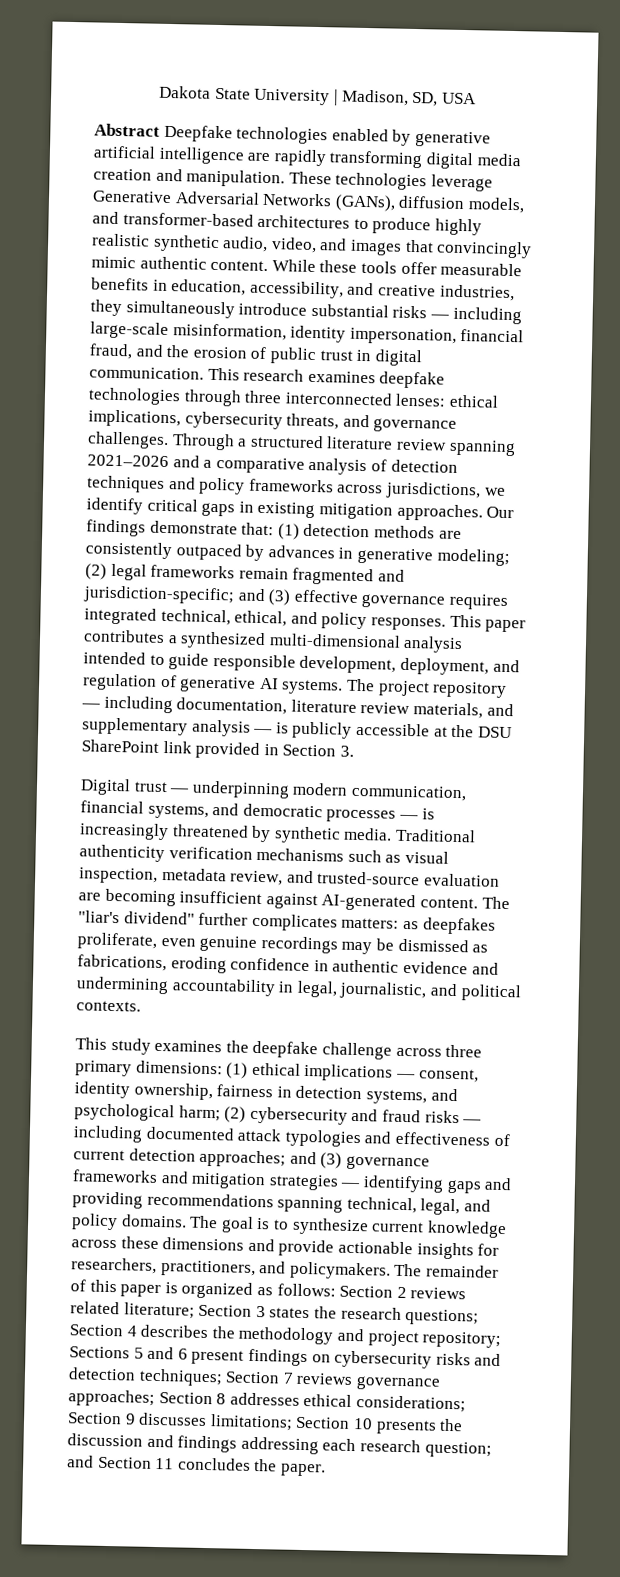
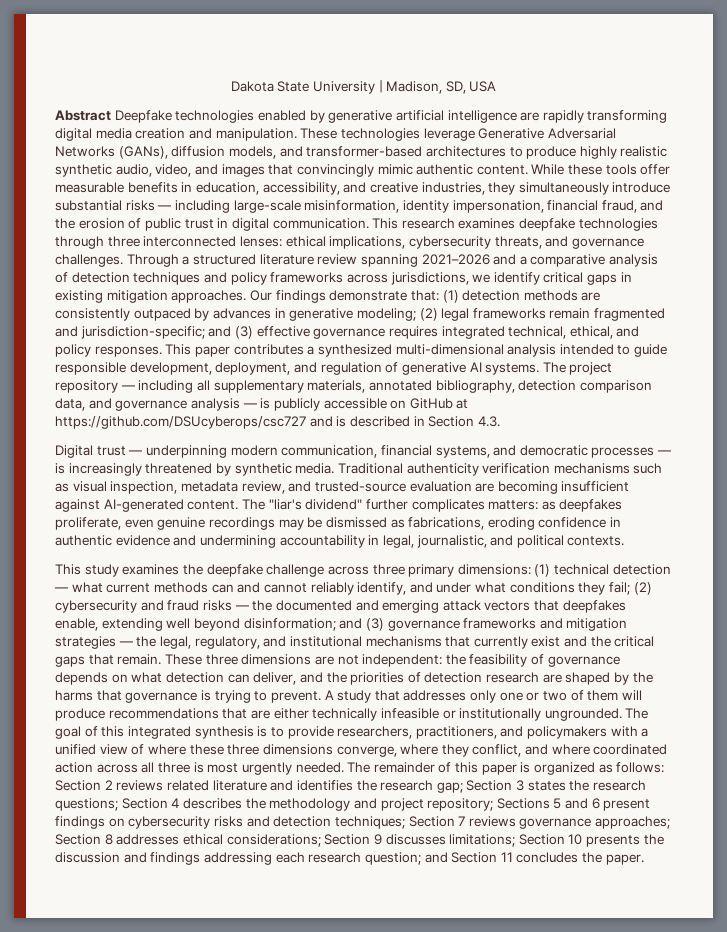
[176,697,514,719] [82,717,188,736] documentation, literature review materials, and supplementary -> [196,380,652,393] [55,398,188,411] all supplementary materials, annotated bibliography, detection comparison data, and governance
[433,724,512,739] [81,739,261,759] at the DSU SharePoint link provided -> [390,398,469,409] [55,416,410,429] on GitHub at https://github.com/DSUcyberops/csc727 and is described
[339,745,354,757] 3. -> [477,416,500,427] 4.3.
[251,1062,479,1083] [74,1081,458,1105] [74,1103,221,1122] ethical implications — consent, identity ownership, fairness in detection systems, and psychological harm; -> [554,564,671,575] [54,582,631,595] technical detection — what current methods can and cannot reliably identify, and under what conditions they fail;
[73,1125,510,1148] [73,1148,287,1168] including documented attack typologies and effectiveness of current detection approaches; -> [252,600,626,613] [55,618,336,631] the documented and emerging attack vectors that deepfakes enable, extending well beyond disinformation;
[362,1175,513,1194] [72,1191,491,1216] [71,1213,507,1239] [71,1236,500,1260] [71,1257,391,1280] identifying gaps and providing recommendations spanning technical, legal, and policy domains. The goal is to synthesize current knowledge across these dimensions and provide actionable insights for researchers, practitioners, and policymakers. -> [136,636,655,649] [55,654,620,667] [55,672,653,685] [55,690,642,703] [55,708,649,721] [55,726,649,739] [55,744,668,757] [55,762,344,775] the legal, regulatory, and institutional mechanisms that currently exist and the critical gaps that remain. These three dimensions are not independent: the feasibility of governance depends on what detection can deliver, and the priorities of detection research are shaped by the harms that governance is trying to prevent. A study that addresses only one or two of them will produce recommendations that are either technically infeasible or institutionally ungrounded. The goal of this integrated synthesis is to provide researchers, practitioners, and policymakers with a unified view of where these three dimensions converge, where they conflict, and where coordinated action across all three is most urgently needed.
[123,1302,195,1319] literature; -> [212,780,463,793] literature and identifies the research gap;

